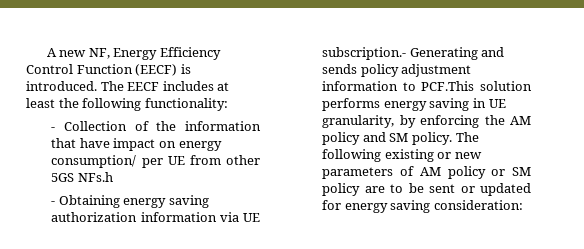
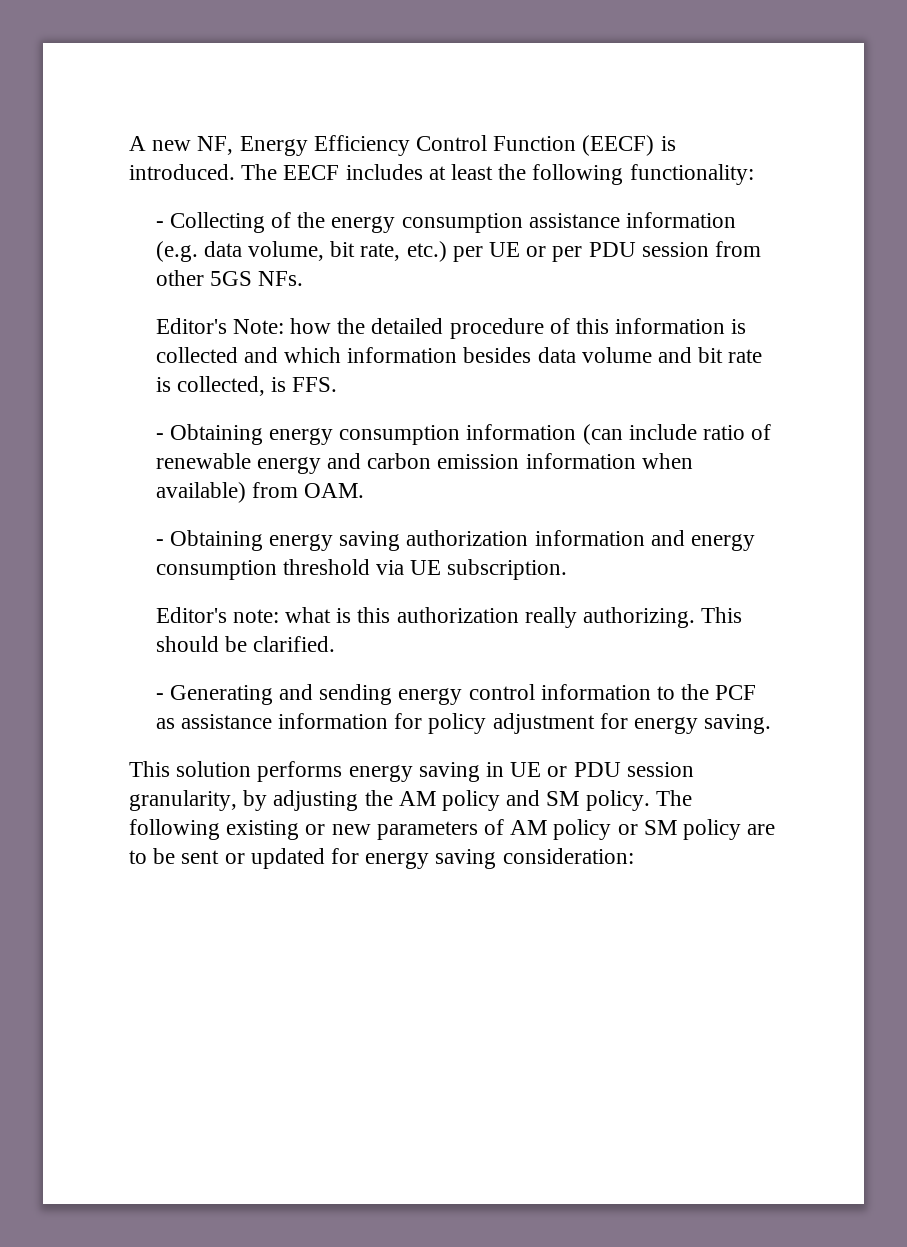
[64,121,128,131] Collection -> [169,212,265,233] Collecting
[184,121,261,131] [51,138,222,151] [51,155,260,168] [51,172,113,182] information that have impact on energy consumption/ per UE from other 5GS NFs.h -> [331,212,736,233] [155,241,762,262] [155,270,303,286] [155,318,747,339] [155,347,763,363] [155,376,338,396] [155,424,772,445] [155,453,693,474] [155,482,364,503] energy consumption assistance information (e.g. data volume, bit rate, etc.) per UE or per PDU session from other 5GS NFs. // Editor's Note: how the detailed procedure of this information is collected and which information besides data volume and bit rate is collected, is FFS. // - Obtaining energy consumption information (can include ratio of renewable energy and carbon emission information when available) from OAM.
[219,212,260,222] [322,47,505,60] [322,64,472,77] [322,81,475,91] via UE subscription.- Generating and sends policy adjustment information to PCF.This -> [650,530,755,551] [155,559,568,580] [155,607,743,628] [155,636,335,652] [155,684,757,705] [155,713,772,734] [129,761,170,777] and energy consumption threshold via UE subscription. // Editor's note: what is this authorization really authorizing. This should be clarified. // - Generating and sending energy control information to the PCF as assistance information for policy adjustment for energy saving. // This
(506, 103) none -> [547,762,694,777] or PDU session
[420,115,480,128] enforcing -> [273,790,359,811] adjusting

